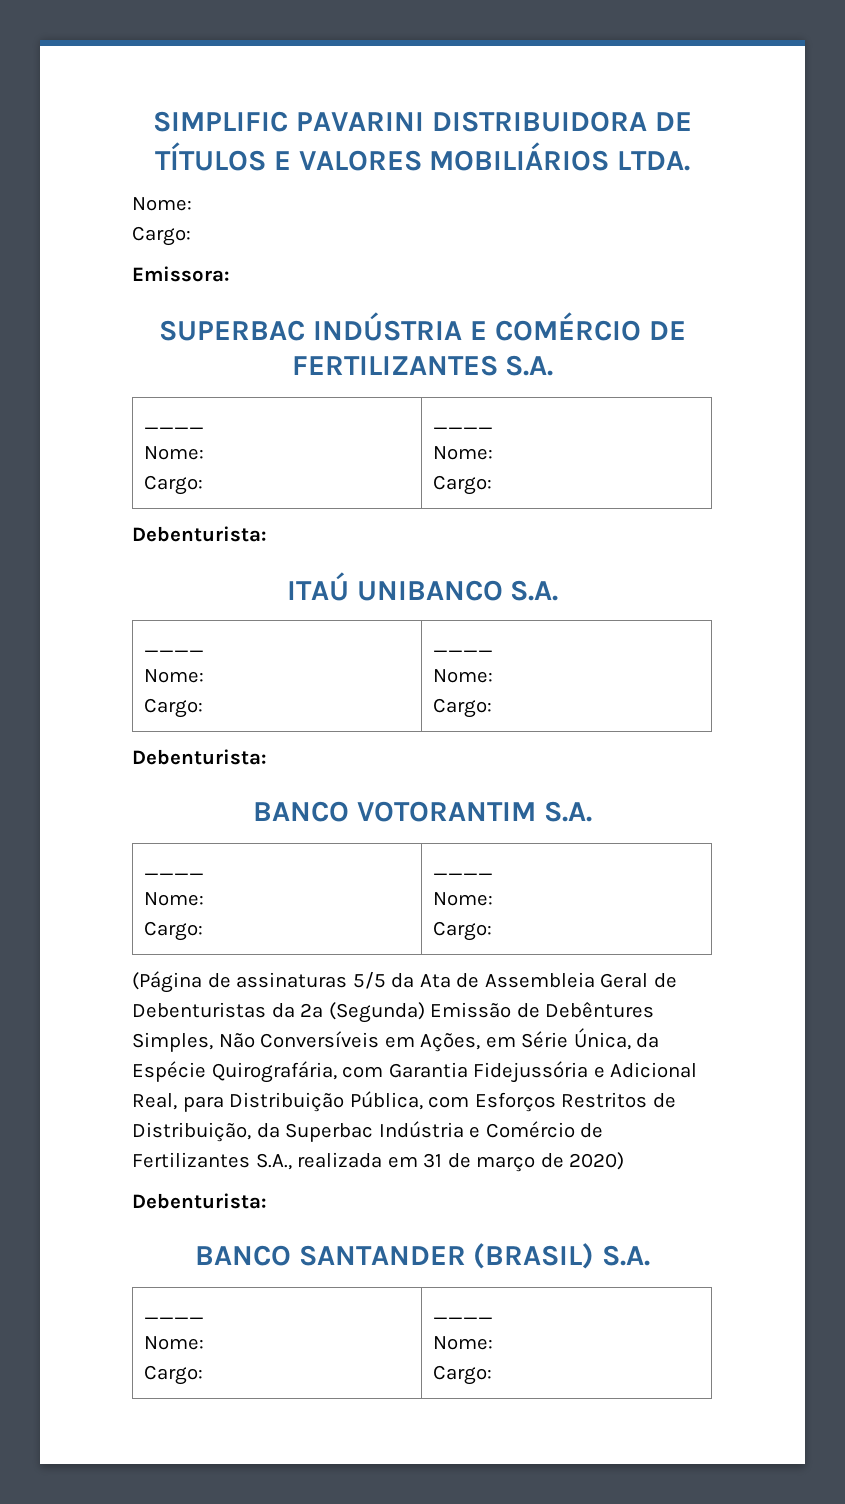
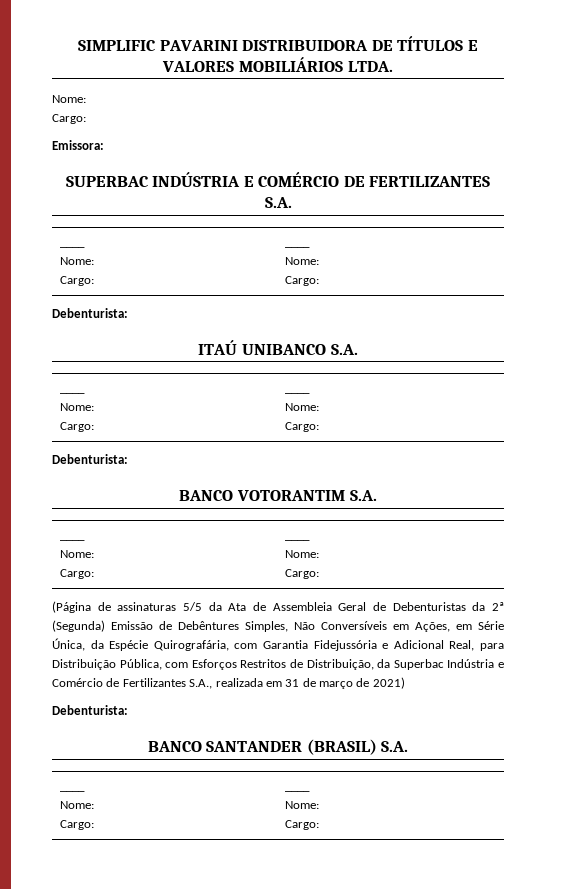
[569,1152,625,1170] 2020) -> [372,677,405,689] 2021)

